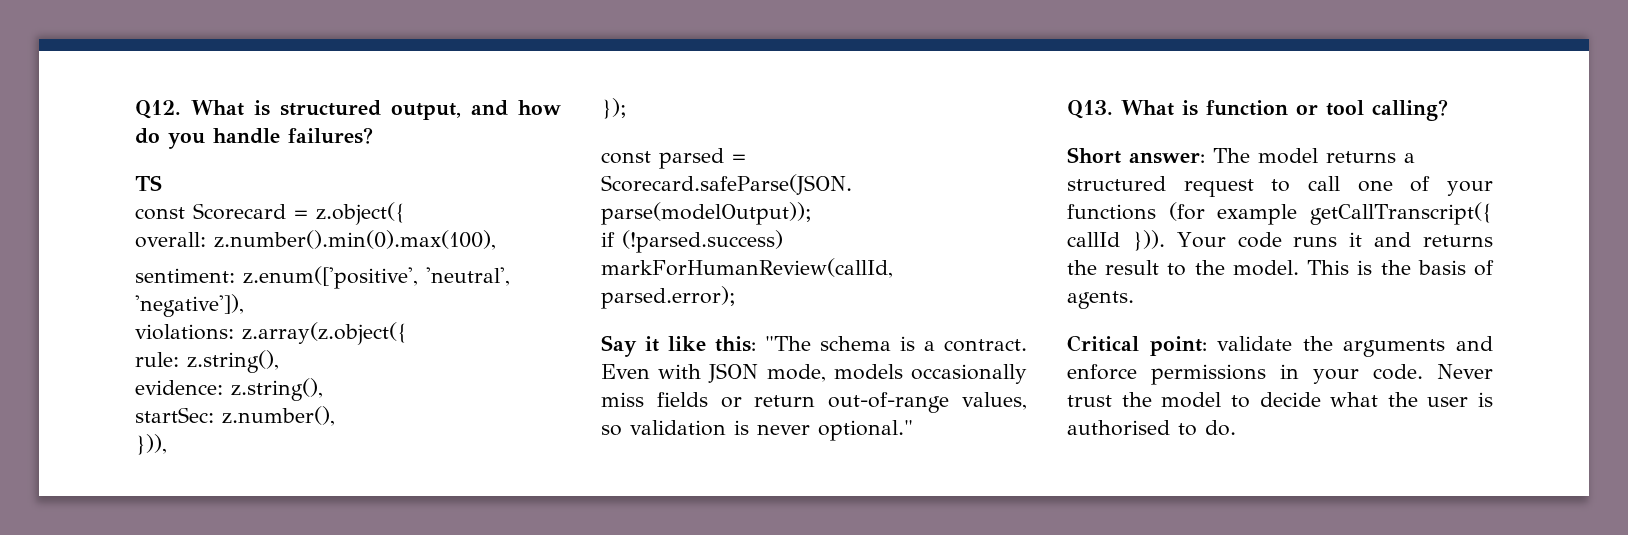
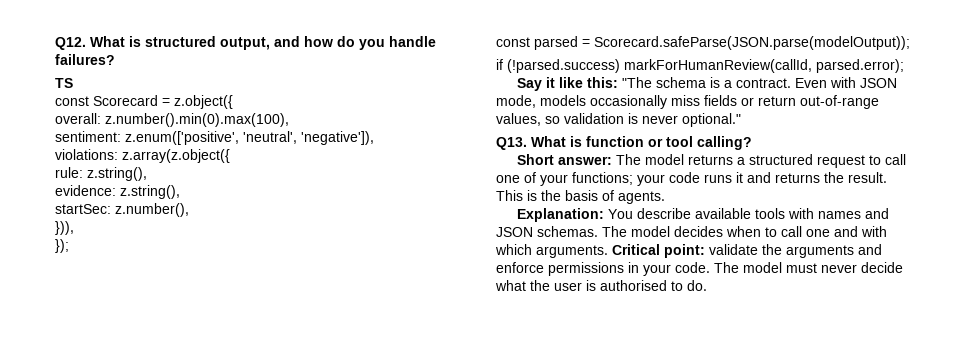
[1067,202,1494,225] [1067,230,1226,251] functions (for example getCallTranscript({ callId })). Your -> [572,172,665,186] functions; your
[1105,260,1299,276] result to the model. -> [848,172,887,183] result.
(1134, 300) none -> [517,208,890,222] [496,226,887,237] [495,244,608,258] Explanation: You describe available tools with names and JSON schemas. The model decides when to call one and with which arguments.
[1437,364,1493,379] [1067,392,1250,408] Never trust the model to -> [714,262,857,273] The model must never

